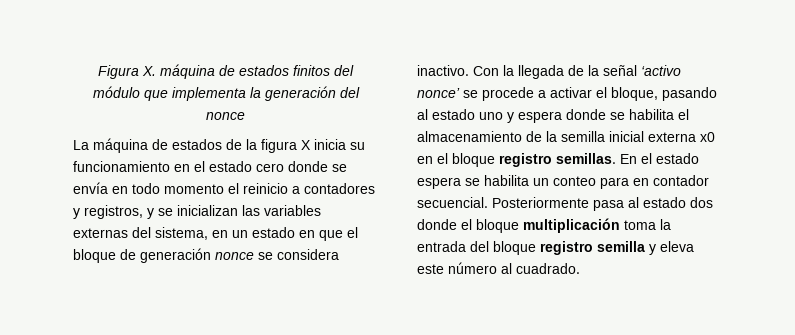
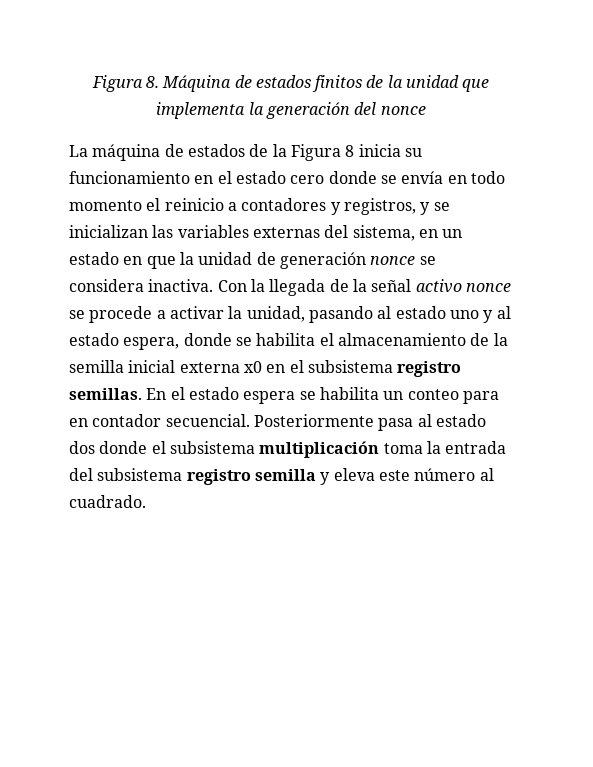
[98,64,215,79] Figura X. máquina -> [91,75,232,92] Figura 8. Máquina
[334,65,354,76] [92,86,140,98] del módulo -> [366,75,460,88] de la unidad
[261,139,311,153] figura X -> [290,144,355,161] Figura 8
[347,227,358,238] [73,249,116,263] el bloque -> [179,252,253,265] la unidad
[417,65,469,76] inactivo. -> [148,279,214,292] inactiva.
[641,65,681,76] [417,88,460,98] ‘activo nonce’ -> [415,279,511,293] activo nonce
[596,87,658,101] el bloque, -> [228,306,305,322] la unidad,
[518,111,562,123] espera -> [496,306,511,319] [69,333,180,350] al estado espera,
[452,153,495,167] bloque -> [307,360,393,373] subsistema
[476,219,519,233] bloque -> [169,441,255,454] subsistema
[493,241,536,255] bloque -> [97,468,183,481] subsistema

